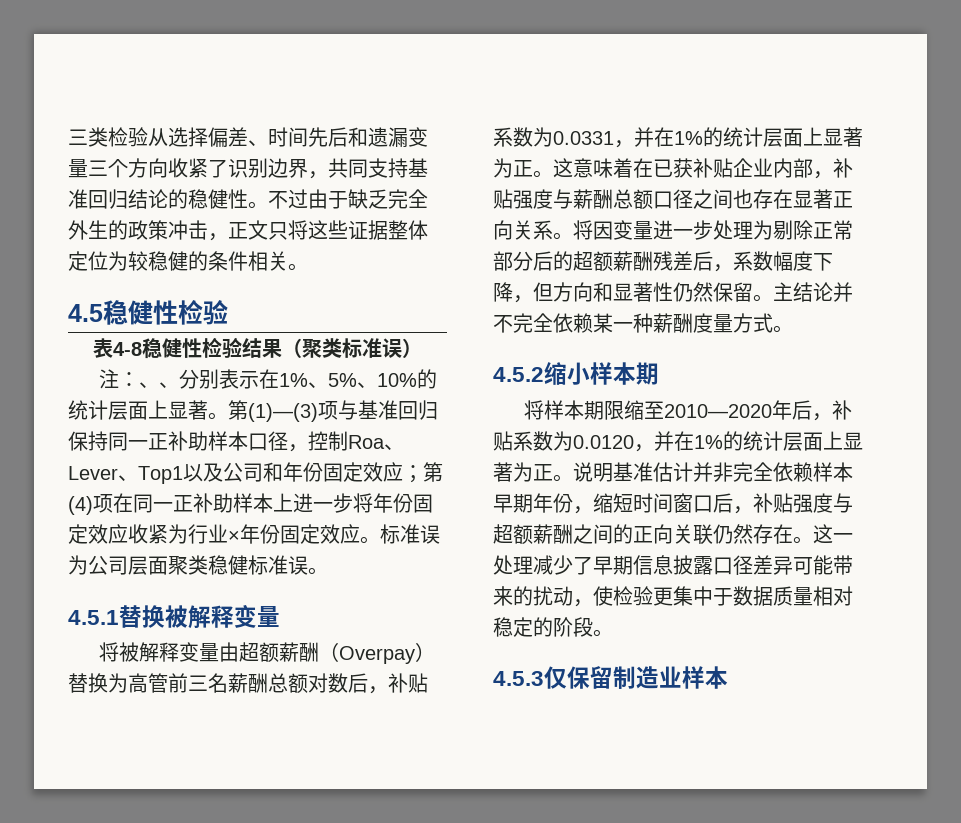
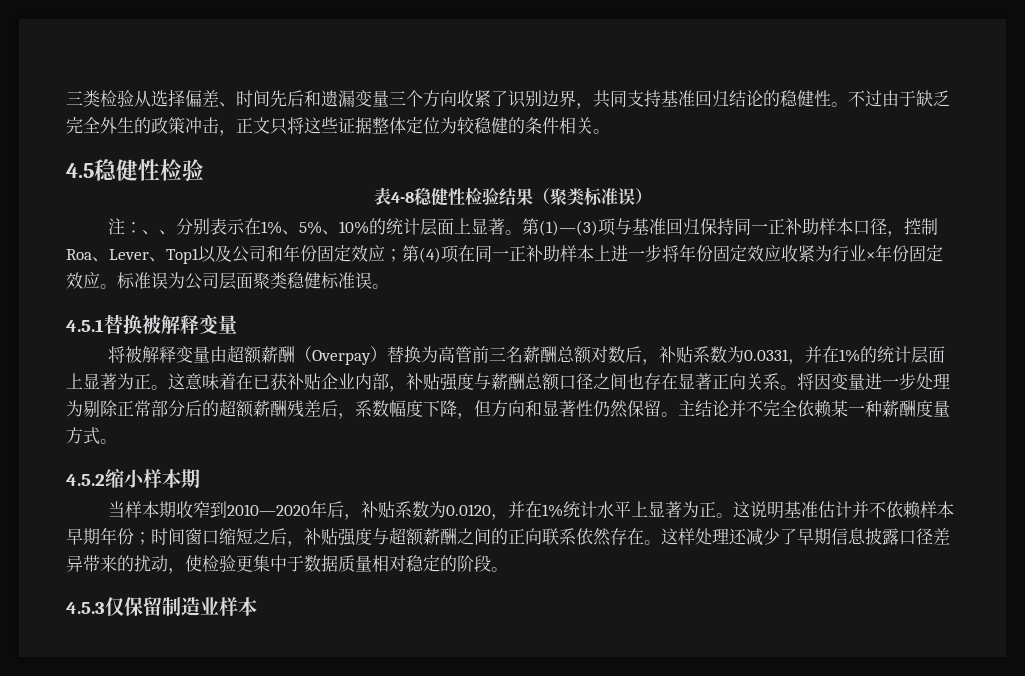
[524,400,665,420] 将样本期限缩至 -> [108,501,228,518] 当样本期收窄到
[723,431,863,451] [493,462,573,482] 的统计层面上显著为正。 -> [563,501,751,518] 统计水平上显著为正。这
[713,462,773,482] 非完全 -> [869,501,887,518] 不
[573,493,633,514] ，缩短 -> [134,532,151,545] ；
(713, 504) none -> [219,528,270,545] 缩短之
[673,524,733,545] 关联仍 -> [542,528,593,545] 联系依
[833,533,853,542] [493,555,533,575] 一处理 -> [678,528,747,545] 样处理还
[793,555,833,575] 可能 -> (83, 563) none

